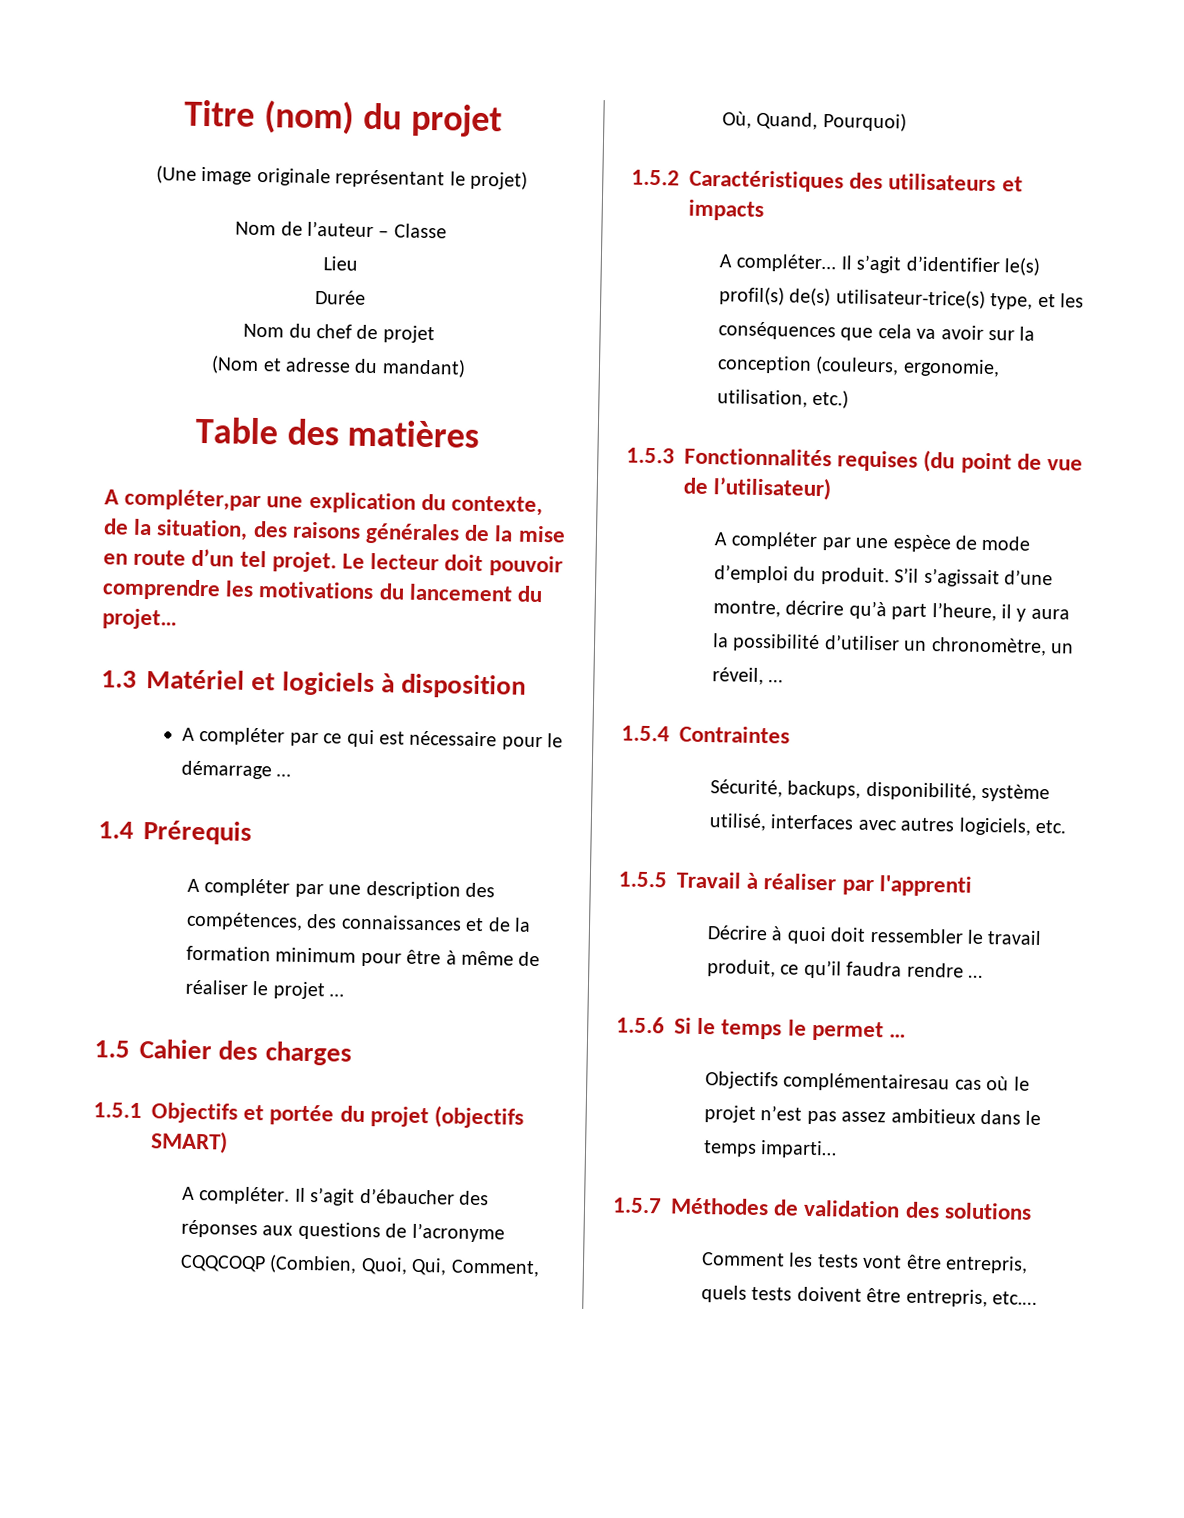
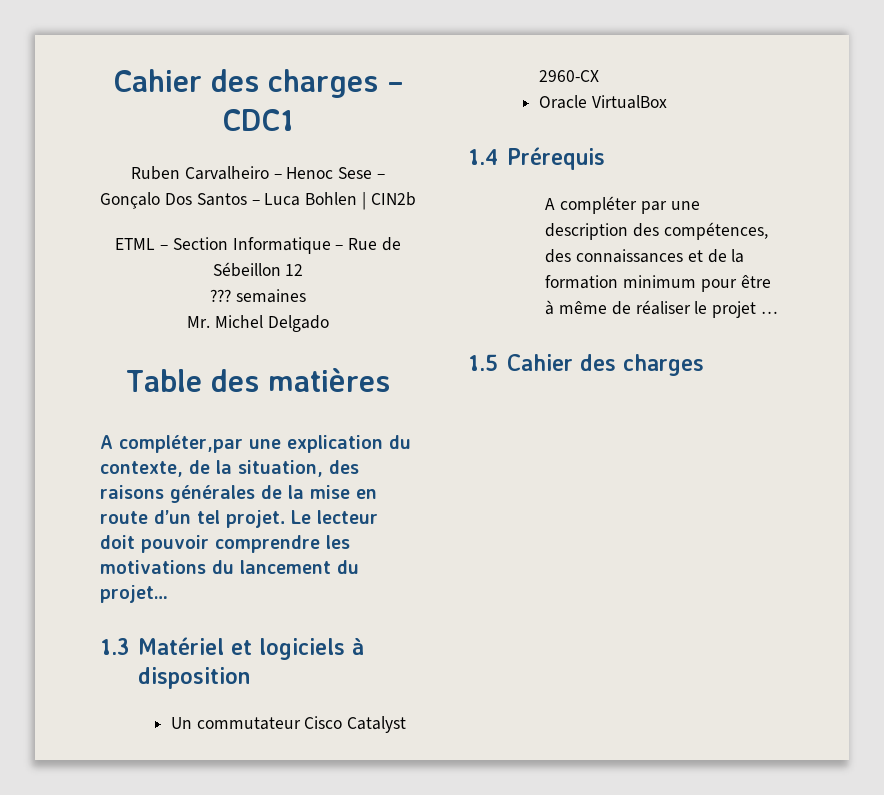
[184,99,502,138] [156,165,528,190] [235,220,447,239] [322,256,358,271] [314,289,366,305] [243,323,435,344] [211,355,466,378] Titre (nom) du projet // (Une image originale représentant le projet) // Nom de l’auteur – Classe // Lieu // Durée // Nom du chef de projet // (Nom et adresse du mandant) -> [112,69,404,98] [222,109,294,131] [131,166,385,180] [100,192,416,210] [115,237,401,254] [212,262,304,277] [210,289,306,303] [187,315,329,332] Cahier des charges – CDC1 // Ruben Carvalheiro – Henoc Sese – Gonçalo Dos Santos – Luca Bohlen | CIN2b // ETML – Section Informatique – Rue de Sébeillon 12 // ??? semaines // Mr. Michel Delgado
[182,727,564,751] [181,760,292,780] A compléter par ce qui est nécessaire pour le démarrage … -> [170,716,407,733] [538,70,599,82] [538,95,667,109] Un commutateur Cisco Catalyst 2960-CX // Oracle VirtualBox
[93,1102,525,1129] [150,1130,228,1154] [182,1186,490,1206] [181,1219,505,1243] [180,1254,540,1278] [722,111,907,132] [631,169,1023,193] [688,199,764,221] [719,253,1041,276] [719,286,1085,310] [718,321,1036,341] [717,355,1000,378] [717,389,850,409] [626,447,1084,474] [683,476,833,501] [714,531,1032,553] [714,564,1054,588] [713,600,1070,622] [713,633,1075,657] [712,667,784,686] [621,725,790,744] [710,779,1051,803] [709,813,1067,836] [618,871,972,897] [707,925,1043,946] [707,959,984,979] [616,1016,907,1042] [705,1071,1030,1093] [704,1105,1042,1126] [703,1140,838,1159] [612,1197,1032,1220] [702,1252,1029,1274] [701,1285,1038,1308] // 1.5.1 Objectifs et portée du projet (objectifs SMART) // A compléter. Il s’agit d’ébaucher des réponses aux questions de l’acronyme CQQCOQP (Combien, Quoi, Qui, Comment, Où, Quand, Pourquoi) // 1.5.2 Caractéristiques des utilisateurs et impacts // A compléter… Il s’agit d’identifier le(s) profil(s) de(s) utilisateur-trice(s) type, et les conséquences que cela va avoir sur la conception (couleurs, ergonomie, utilisation, etc.) // 1.5.3 Fonctionnalités requises (du point de vue de l’utilisateur) // A compléter par une espèce de mode d’emploi du produit. S’il s’agissait d’une montre, décrire qu’à part l’heure, il y aura la possibilité d’utiliser un chronomètre, un réveil, … // 1.5.4 Contraintes // Sécurité, backups, disponibilité, système utilisé, interfaces avec autres logiciels, etc. // 1.5.5 Travail à réaliser par l'apprenti // Décrire à quoi doit ressembler le travail produit, ce qu’il faudra rendre … // 1.5.6 Si le temps le permet … // Objectifs complémentairesau cas où le projet n’est pas assez ambitieux dans le temps imparti… // 1.5.7 Méthodes de validation des solutions // Comment les tests vont être entrepris, quels tests doivent être entrepris, etc.… -> (704, 365) none

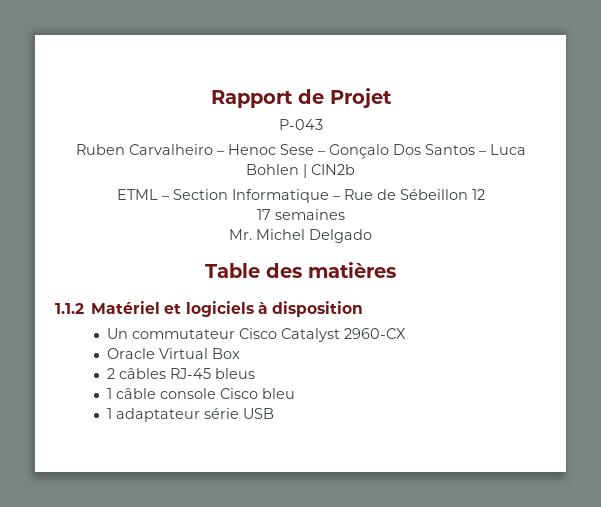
[112,69,404,98] [222,109,294,131] Cahier des charges – CDC1 -> [210,88,392,108] [278,119,323,130] Rapport de Projet // P-043
[210,289,232,302] ??? -> [256,209,271,220] 17
[100,435,411,453] [100,460,359,477] [100,485,377,503] [100,510,378,528] [100,535,350,553] [100,560,359,574] [100,585,168,603] [100,638,129,655] A compléter,par une explication du contexte, de la situation, des raisons générales de la mise en route d’un tel projet. Le lecteur doit pouvoir comprendre les motivations du lancement du projet… // 1.3 -> [55,303,84,314] 1.1.2
[591,95,667,109] [468,147,605,170] [545,196,700,214] [545,222,768,240] [545,249,745,263] [545,275,771,292] [545,300,778,318] [468,354,704,376] VirtualBox // 1.4 Prérequis // A compléter par une description des compétences, des connaissances et de la formation minimum pour être à même de réaliser le projet … // 1.5 Cahier des charges -> [159,348,241,359] [107,368,256,379] [107,388,296,399] [107,408,275,422] Virtual Box // 2 câbles RJ-45 bleus // 1 câble console Cisco bleu // 1 adaptateur série USB

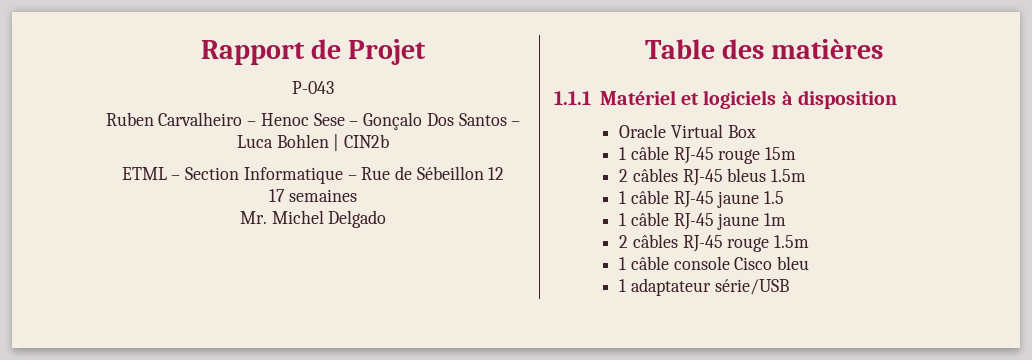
[55,303,84,314] 1.1.2 -> [554,91,591,105] 1.1.1
[107,328,407,342] [107,348,241,359] [107,368,256,379] Un commutateur Cisco Catalyst 2960-CX // Oracle Virtual Box // 2 câbles RJ-45 bleus -> [619,124,756,138] [619,146,797,164] [619,168,807,186] [619,190,785,208] [619,212,787,230] [619,234,810,252] Oracle Virtual Box // 1 câble RJ-45 rouge 15m // 2 câbles RJ-45 bleus 1.5m // 1 câble RJ-45 jaune 1.5 // 1 câble RJ-45 jaune 1m // 2 câbles RJ-45 rouge 1.5m
[204,408,275,419] série USB -> [714,279,789,295] série/USB

